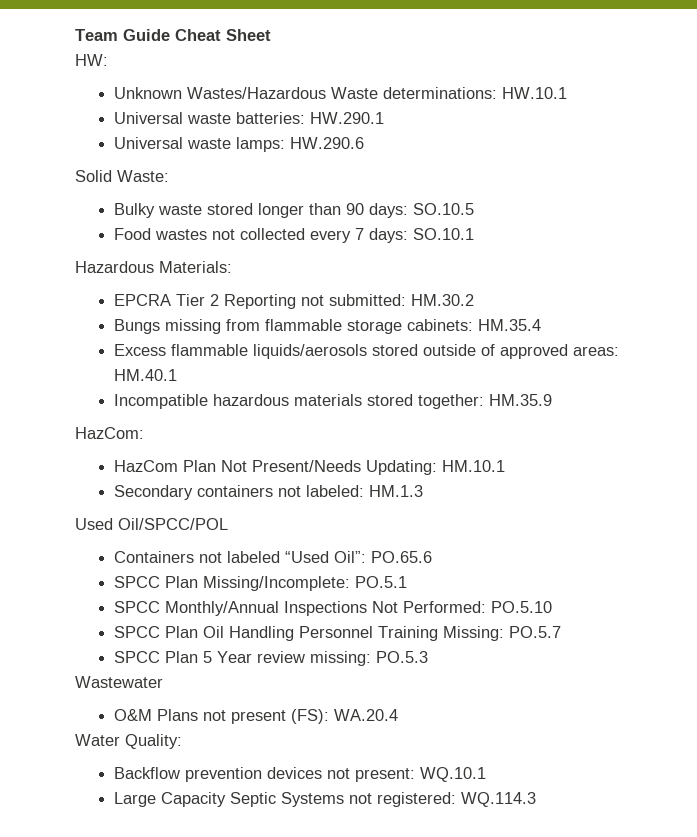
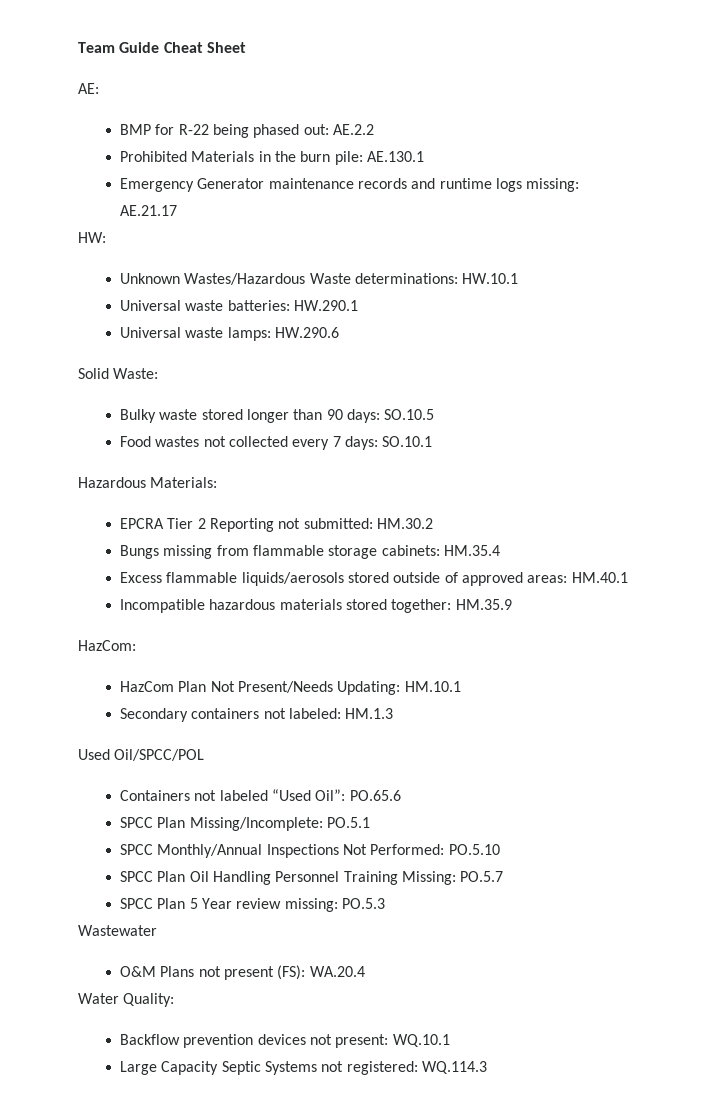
(271, 35) none -> [78,83,99,94] [119,124,374,138] [119,151,424,165] [119,178,580,192] [119,205,177,216] // AE: // BMP for R-22 being phased out: AE.2.2 // Prohibited Materials in the burn pile: AE.130.1 // Emergency Generator maintenance records and runtime logs missing: AE.21.17

